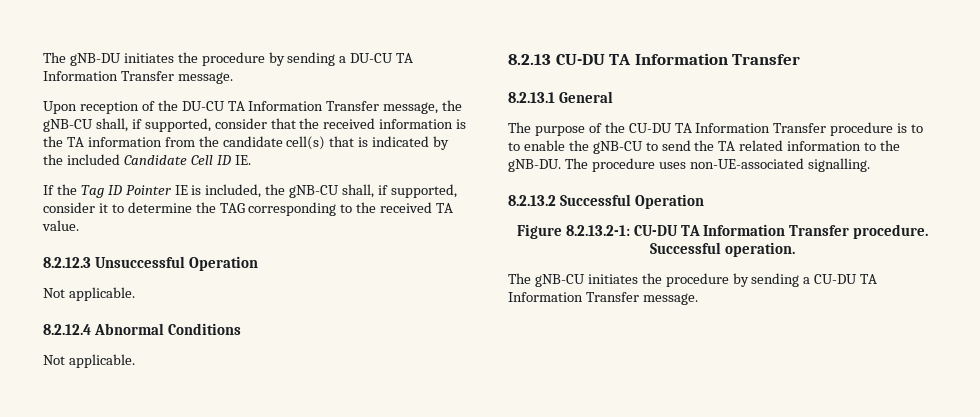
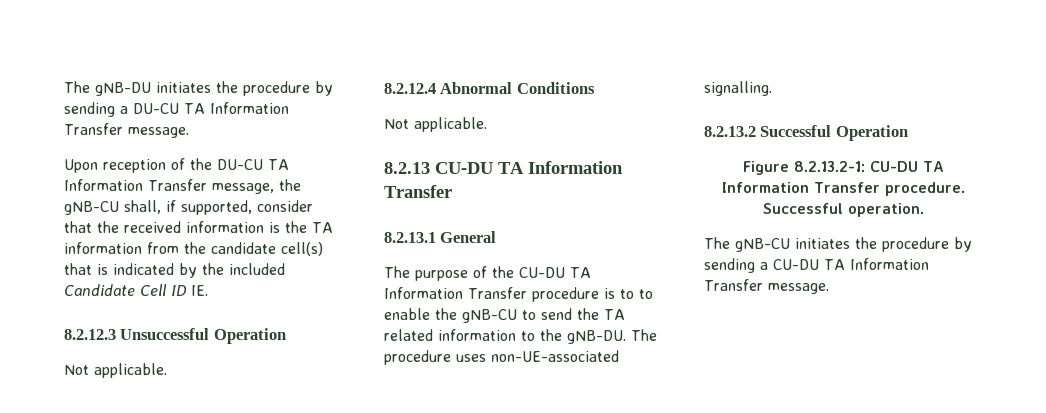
[43,184,457,198] [43,202,454,216] [42,220,79,231] // If the Tag ID Pointer IE is included, the gNB-CU shall, if supported, consider it to determine the TAG corresponding to the received TA value. -> (208, 290) none

